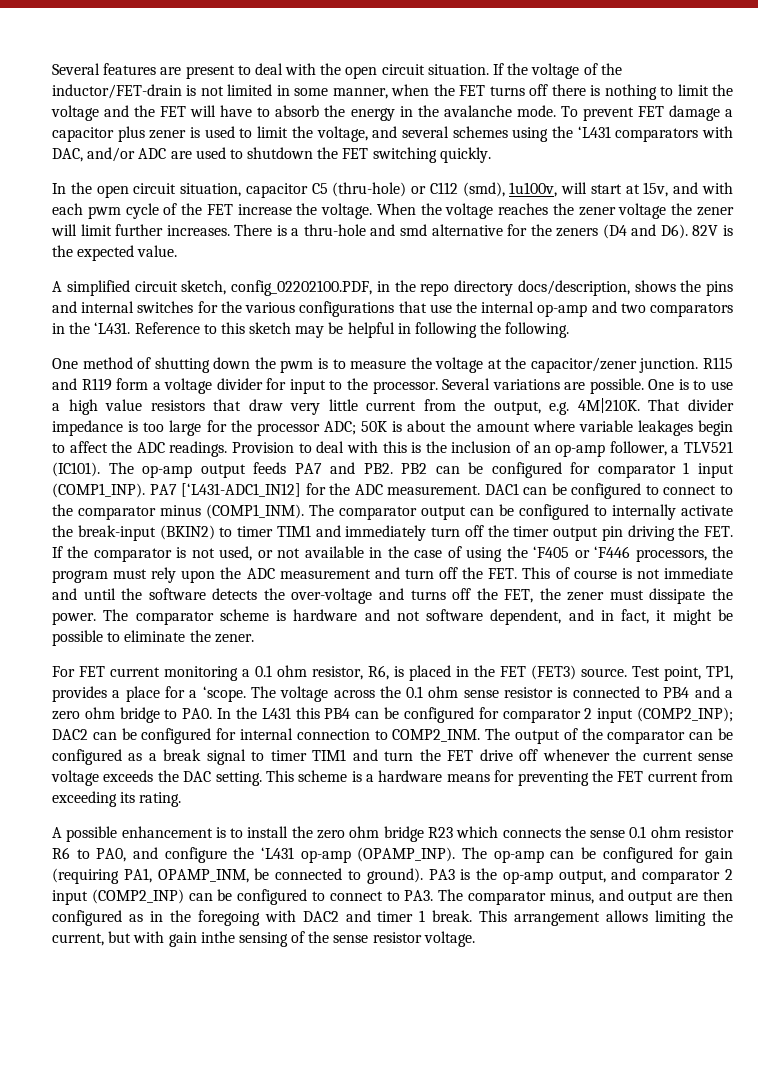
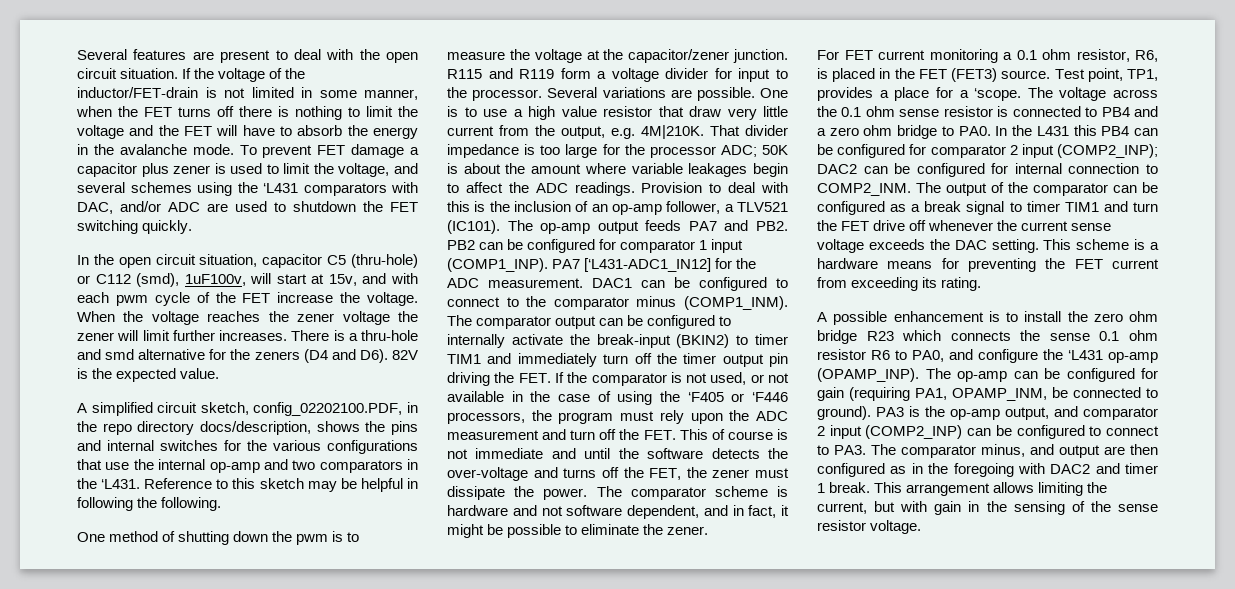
[509,182,558,197] 1u100v, -> [184,274,246,286] 1uF100v,
[150,400,205,411] resistors -> [603,106,652,117] resistor
[200,931,235,943] inthe -> [968,501,1007,512] in the

